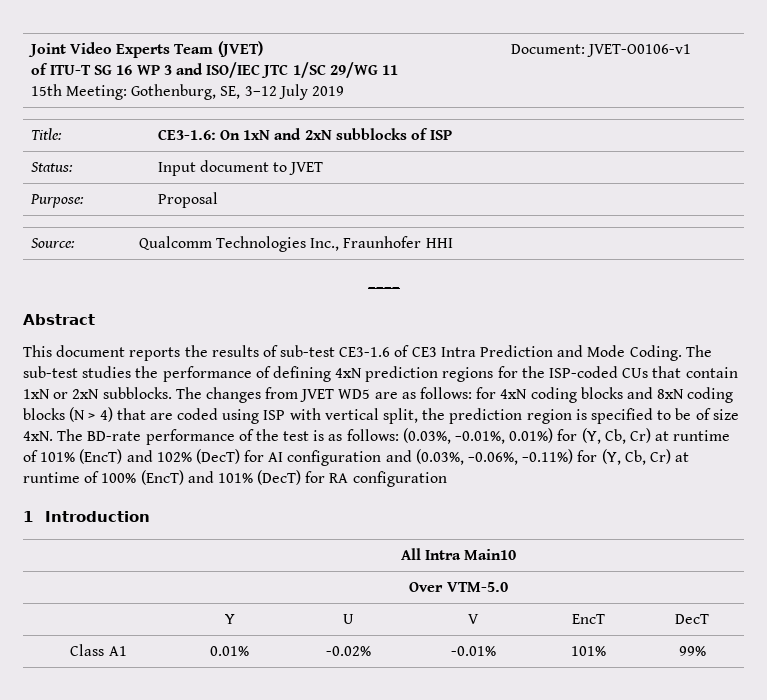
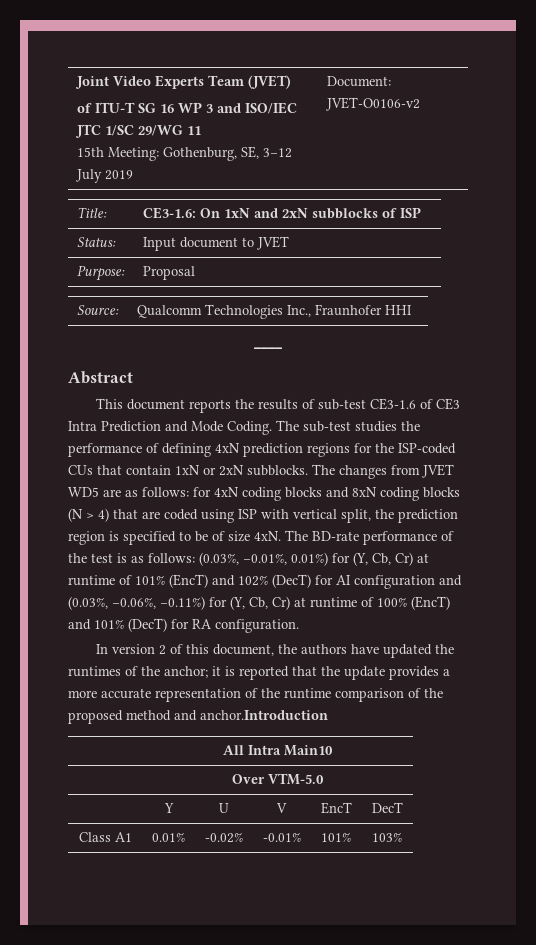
[587,44,692,57] JVET-O0106-v1 -> [326,97,421,111] JVET-O0106-v2
[352,471,447,487] [23,511,151,522] configuration // 1 Introduction -> [215,619,299,633] [96,644,455,658] [68,666,450,680] [68,688,443,702] [68,710,328,724] configuration. // In version 2 of this document, the authors have updated the runtimes of the anchor; it is reported that the update provides a more accurate representation of the runtime comparison of the proposed method and anchor.Introduction
[678,646,706,656] 99% -> [372,832,402,842] 103%

